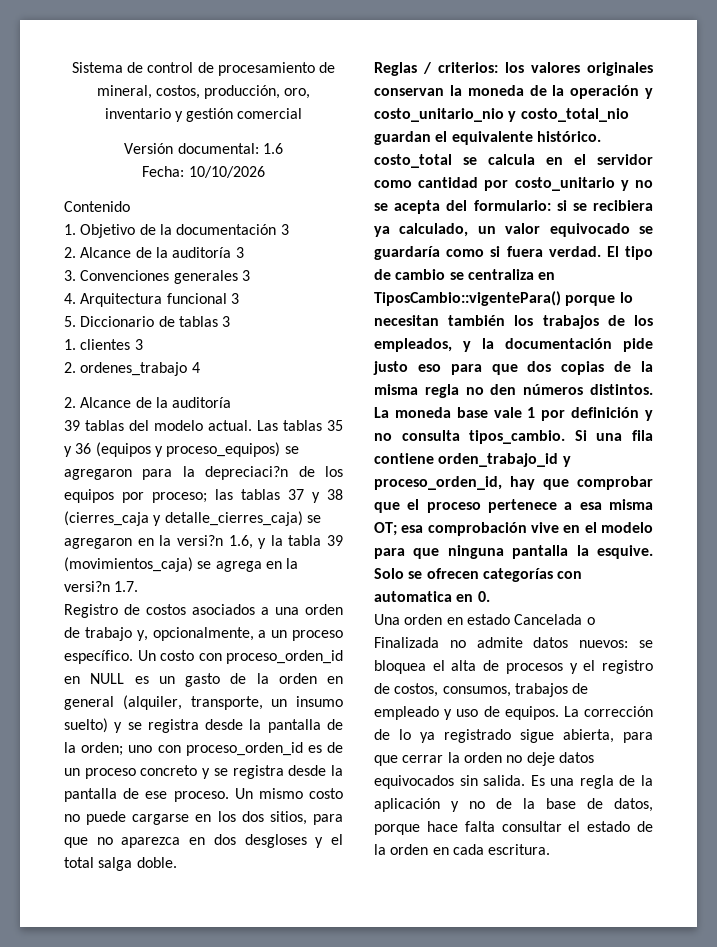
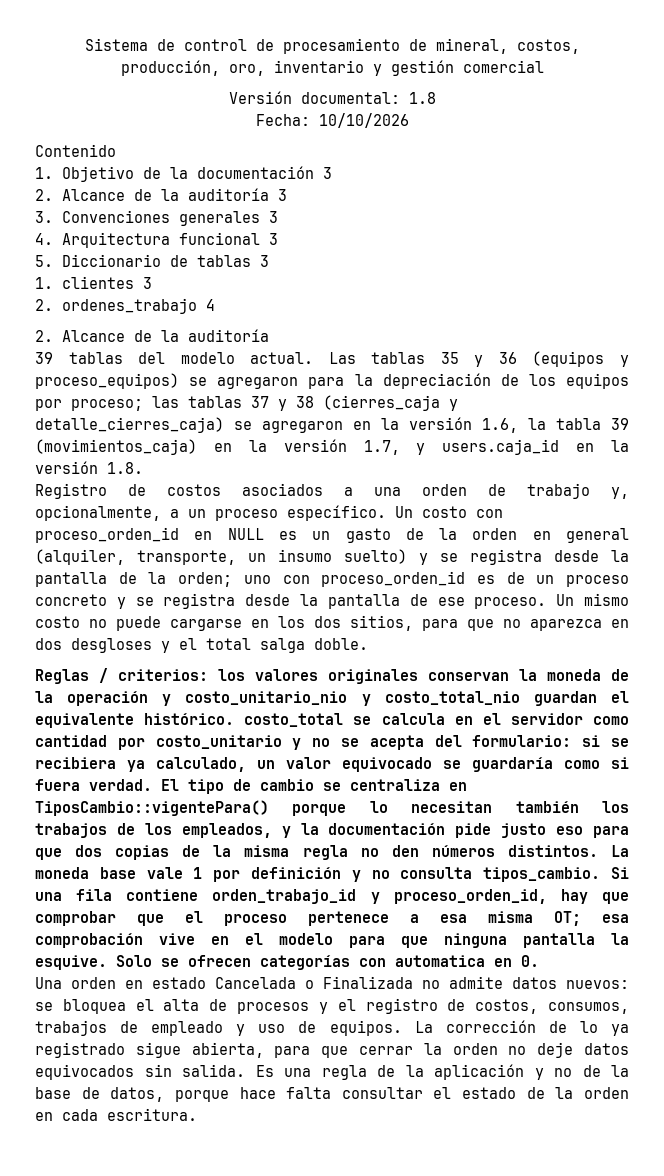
[262,143,283,154] 1.6 -> [408,92,436,104] 1.8
[205,466,289,480] depreciaci?n -> [382,373,491,389] depreciación
[176,535,267,549] versi?n 1.6, y -> [409,417,518,433] versión 1.6,
[197,558,299,572] [64,581,139,592] se agrega en la versi?n 1.7. -> [213,439,629,455] [35,461,143,474] en la versión 1.7, y users.caja_id en la versión 1.8.

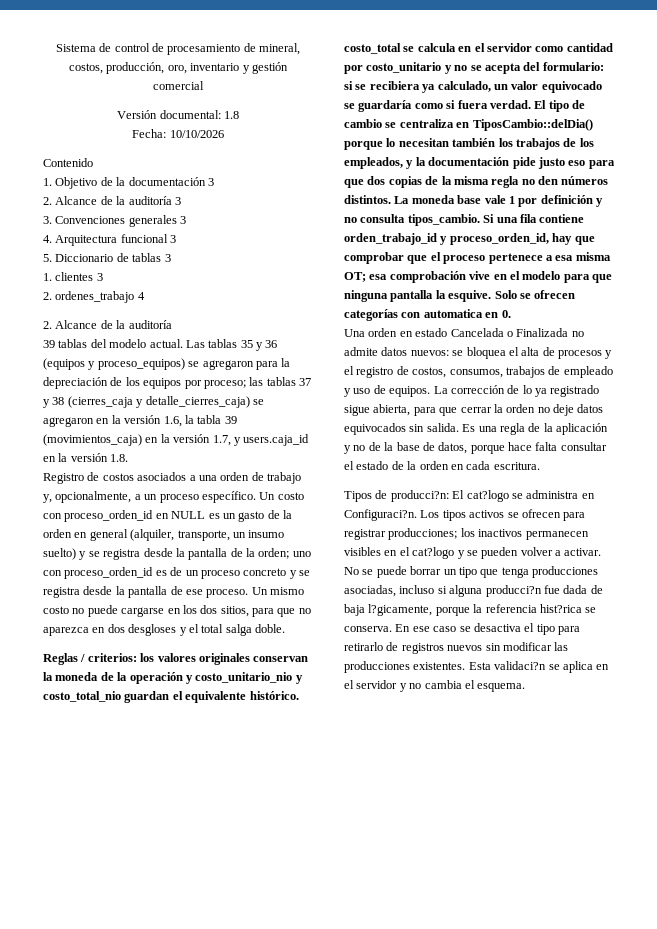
[35,800,269,816] TiposCambio::vigentePara() -> [472,119,593,131] TiposCambio::delDia()
(197, 1114) none -> [344,490,595,502] [344,509,586,521] [344,528,589,540] [344,547,602,559] [344,566,598,578] [344,585,603,597] [344,604,597,616] [344,623,580,635] [344,642,569,654] [344,661,610,673] [344,680,526,692] // Tipos de producci?n: El cat?logo se administra en Configuraci?n. Los tipos activos se ofrecen para registrar producciones; los inactivos permanecen visibles en el cat?logo y se pueden volver a activar. No se puede borrar un tipo que tenga producciones asociadas, incluso si alguna producci?n fue dada de baja l?gicamente, porque la referencia hist?rica se conserva. En ese caso se desactiva el tipo para retirarlo de registros nuevos sin modificar las producciones existentes. Esta validaci?n se aplica en el servidor y no cambia el esquema.

